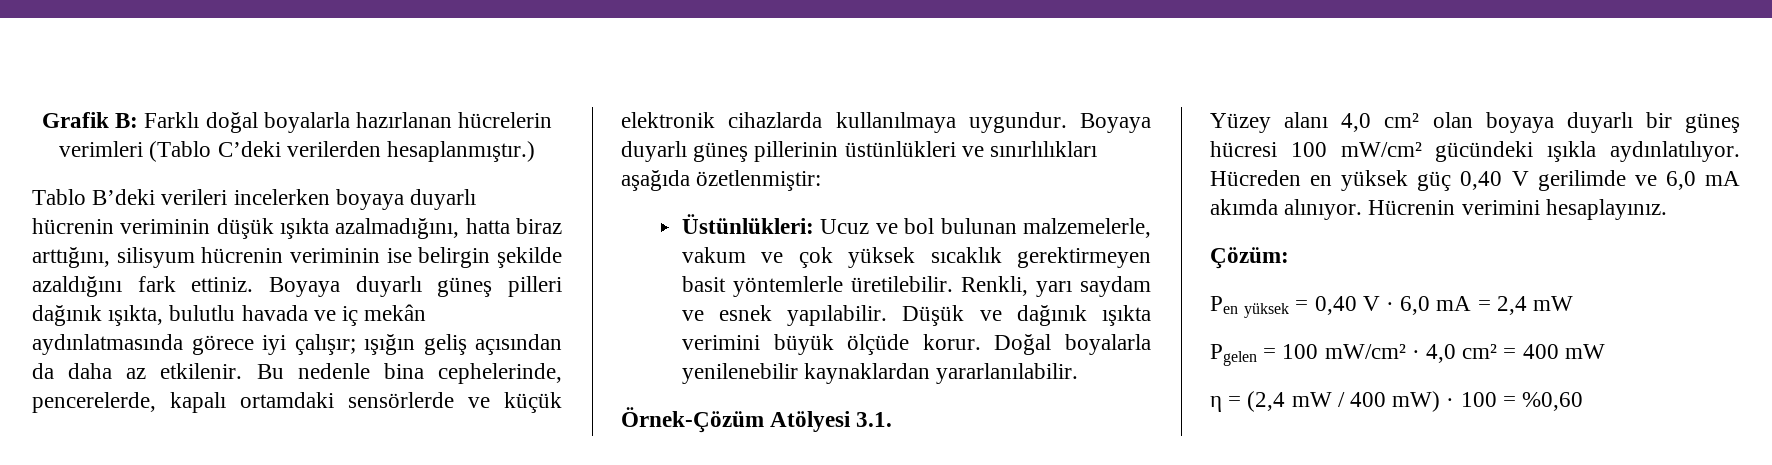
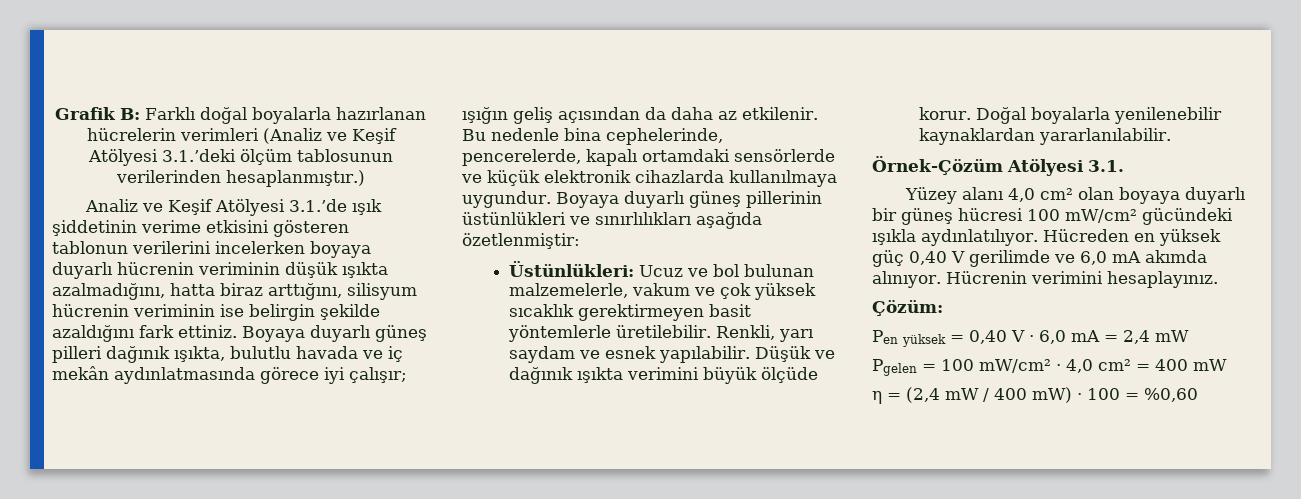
[149,141,535,162] [32,189,228,205] (Tablo C’deki verilerden hesaplanmıştır.) // Tablo B’deki verileri -> [262,128,397,144] [87,149,393,166] [115,170,365,187] [84,199,382,216] [52,220,349,237] [52,241,211,254] (Analiz ve Keşif Atölyesi 3.1.’deki ölçüm tablosunun verilerinden hesaplanmıştır.) // Analiz ve Keşif Atölyesi 3.1.’de ışık şiddetinin verime etkisini gösteren tablonun verilerini

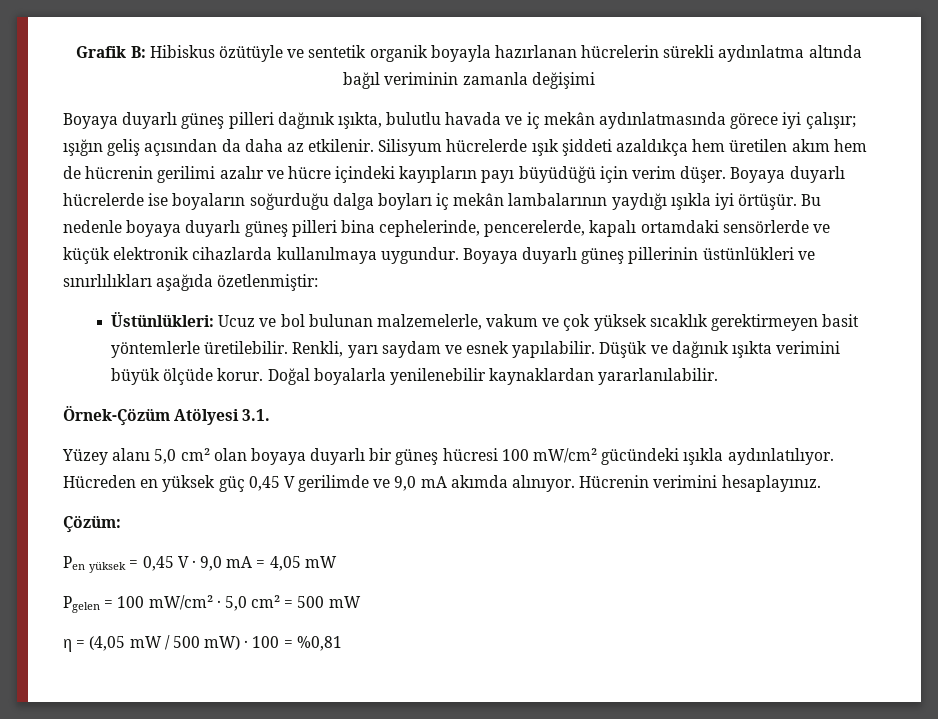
[145,107,426,124] [86,128,397,144] [87,149,393,166] [115,170,365,187] [84,199,382,216] [52,220,349,237] [52,241,371,258] [52,262,388,279] [52,283,417,300] [52,304,380,321] [52,325,237,342] Farklı doğal boyalarla hazırlanan hücrelerin verimleri (Analiz ve Keşif Atölyesi 3.1.’deki ölçüm tablosunun verilerinden hesaplanmıştır.) // Analiz ve Keşif Atölyesi 3.1.’de ışık şiddetinin verime etkisini gösteren tablonun verilerini incelerken boyaya duyarlı hücrenin veriminin düşük ışıkta azalmadığını, hatta biraz arttığını, silisyum hücrenin veriminin ise belirgin şekilde azaldığını fark ettiniz. -> [149,45,862,62] [343,72,595,89] Hibiskus özütüyle ve sentetik organik boyayla hazırlanan hücrelerin sürekli aydınlatma altında bağıl veriminin zamanla değişimi //
[462,128,559,141] Bu nedenle -> [378,139,867,156] [63,166,845,183] [63,193,822,210] [63,220,337,237] Silisyum hücrelerde ışık şiddeti azaldıkça hem üretilen akım hem de hücrenin gerilimi azalır ve hücre içindeki kayıpların payı büyüdüğü için verim düşer. Boyaya duyarlı hücrelerde ise boyaların soğurduğu dalga boyları iç mekân lambalarının yaydığı ışıkla iyi örtüşür. Bu nedenle boyaya duyarlı güneş pilleri
[1007,188,1035,202] 4,0 -> [154,449,177,464] 5,0
[909,251,947,265] 0,40 -> [248,476,280,491] 0,45
[1080,251,1107,265] 6,0 -> [394,476,417,491] 9,0
[969,330,1007,344] 0,40 -> [142,556,174,571] 0,45
[1039,330,1066,344] 6,0 -> [200,556,223,571] 9,0
[1123,330,1150,344] 2,4 -> [269,556,301,571] 4,05
[1066,359,1093,373] 4,0 -> [224,596,247,611] 5,0
[1155,359,1188,371] 400 -> [297,596,325,608] 500
[906,387,940,403] (2,4 -> [89,636,126,651] (4,05
[994,388,1027,400] 400 -> [172,636,200,648] 500
[1144,388,1198,402] %0,60 -> [296,636,342,651] %0,81

